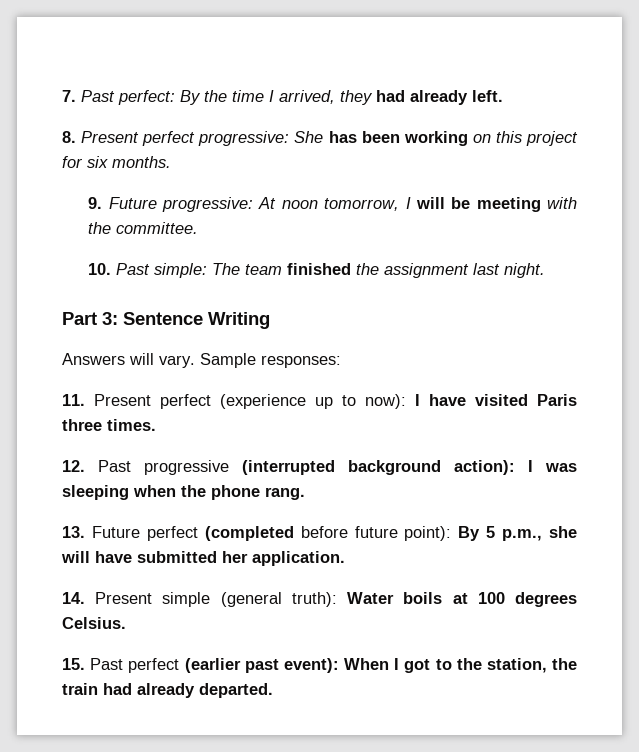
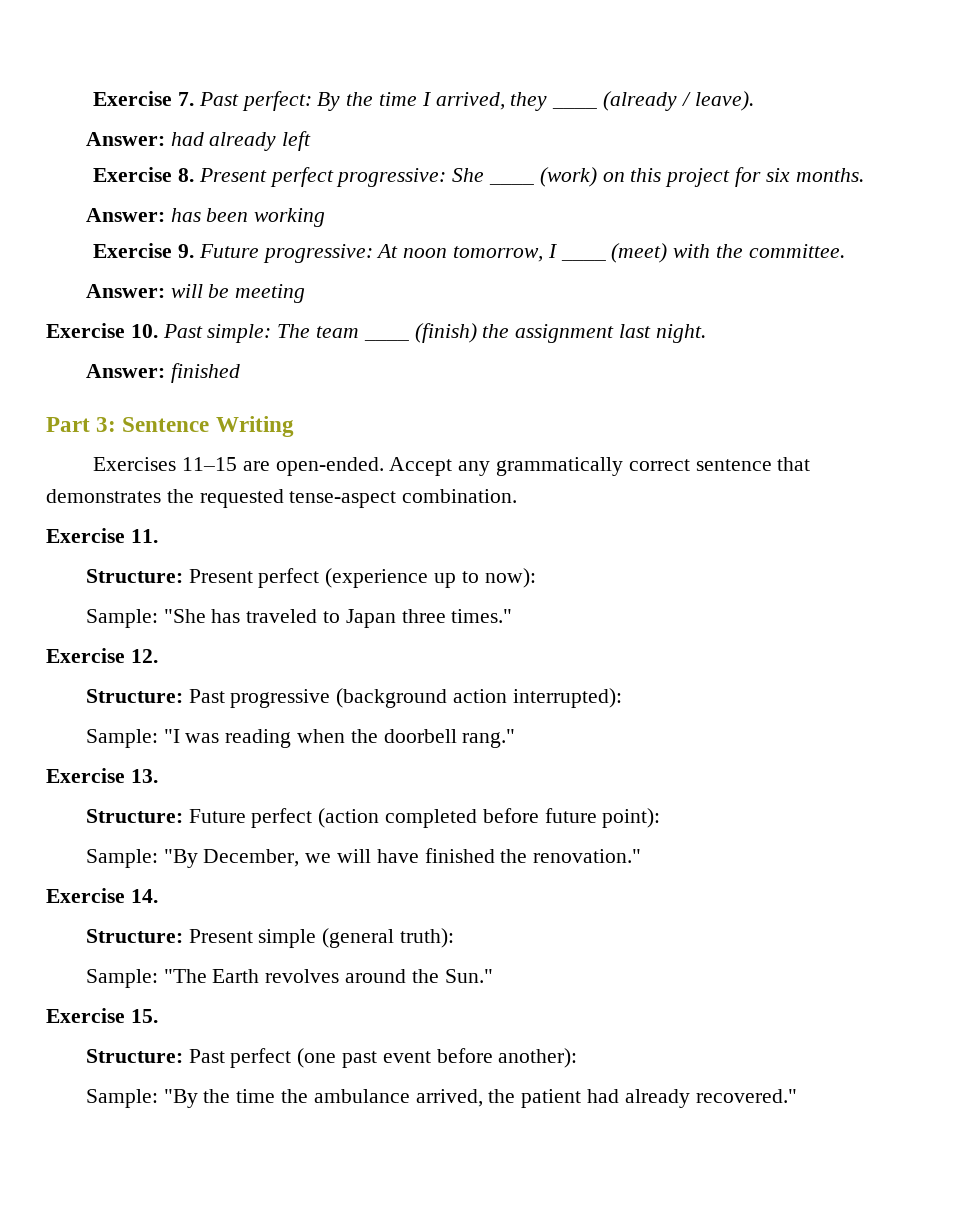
(62, 96) none -> [93,91,173,106] Exercise
[376,90,503,105] had already left. // -> [552,91,754,111] [85,131,312,151] [93,167,173,182] ____ (already / leave). // Answer: had already left // Exercise
[328,131,468,146] has been working -> [489,167,597,187] ____ (work)
(171, 162) none -> [85,208,326,227] [93,243,173,258] Answer: has been working // Exercise
[415,197,541,212] will be meeting -> [560,243,668,263] ____ (meet)
(199, 228) none -> [85,284,306,303] [46,323,125,338] Answer: will be meeting // Exercise
[287,263,352,275] finished -> [363,323,477,343] ____ (finish)
(546, 270) none -> [85,363,240,383] // Answer: finished
[62,353,341,368] Answers will vary. Sample responses: // -> [93,457,811,476] [46,489,518,508] [46,528,125,543] Exercises 11–15 are open-ended. Accept any grammatically correct sentence that demonstrates the requested tense-aspect combination. // Exercise
(85, 400) none -> [85,569,183,583] // Structure:
[415,394,577,406] [62,419,156,431] I have visited Paris three times. // -> [85,609,513,628] [46,648,125,663] // Sample: "She has traveled to Japan three times." // Exercise
(85, 466) none -> [85,689,183,703] // Structure:
[242,460,577,475] [62,485,305,500] (interrupted background action): I was sleeping when the phone rang. // -> [336,688,622,708] [85,729,516,748] [46,768,125,783] (background action interrupted): // Sample: "I was reading when the doorbell rang." // Exercise
(85, 532) none -> [85,809,183,823] // Structure:
[204,526,294,541] (completed -> [318,808,478,828] (action completed
[458,526,577,541] [61,551,345,566] By 5 p.m., she will have submitted her application. // -> [85,848,642,868] [46,888,125,903] // Sample: "By December, we will have finished the renovation." // Exercise
(85, 598) none -> [85,929,183,943] // Structure:
[347,592,577,607] [62,617,126,629] Water boils at 100 degrees Celsius. // -> [85,969,493,988] [46,1008,125,1023] // Sample: "The Earth revolves around the Sun." // Exercise
(85, 664) none -> [85,1049,183,1063] // Structure:
[184,658,578,673] [62,683,273,698] (earlier past event): When I got to the station, the train had already departed. -> [297,1048,578,1068] [85,1089,797,1108] (one past event before another): // Sample: "By the time the ambulance arrived, the patient had already recovered."

